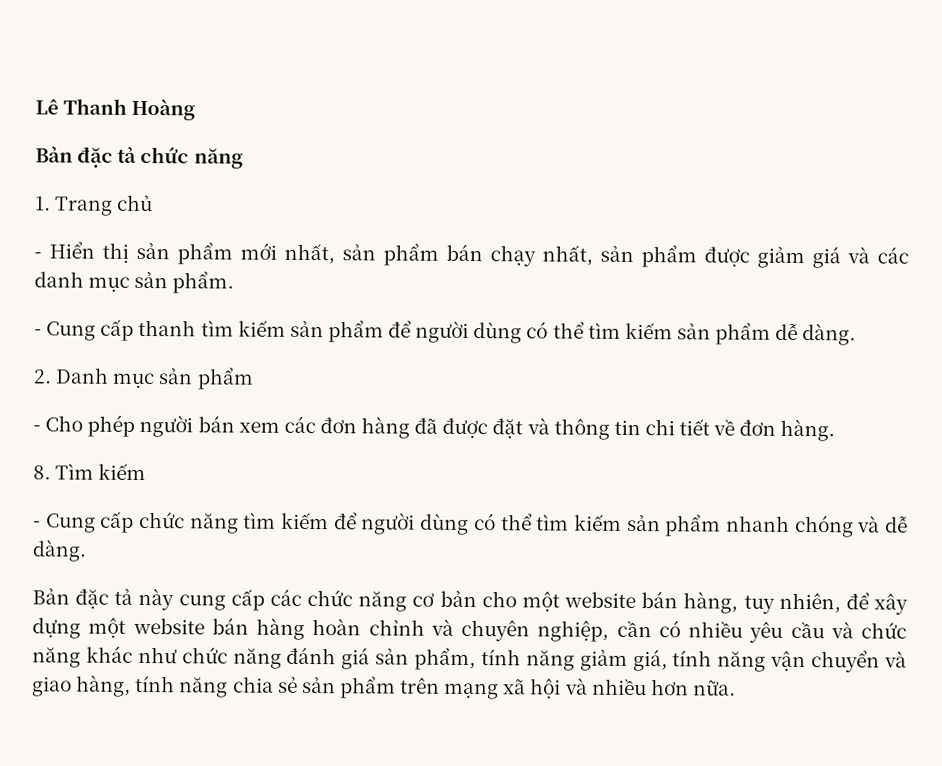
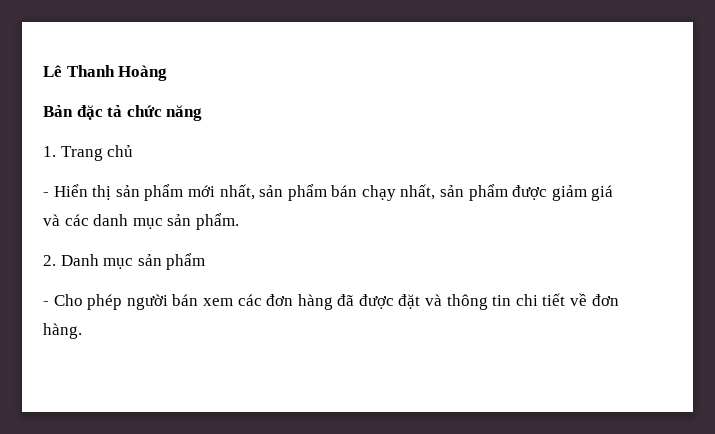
[34,319,857,346] // - Cung cấp thanh tìm kiếm sản phẩm để người dùng có thể tìm kiếm sản phẩm dễ dàng. -> (239, 221) none
[33,463,147,481] [33,511,909,538] [32,539,87,562] [32,587,908,615] [32,617,907,643] [32,645,907,673] [32,674,736,700] // 8. Tìm kiếm // - Cung cấp chức năng tìm kiếm để người dùng có thể tìm kiếm sản phẩm nhanh chóng và dễ dàng. // Bản đặc tả này cung cấp các chức năng cơ bản cho một website bán hàng, tuy nhiên, để xây dựng một website bán hàng hoàn chỉnh và chuyên nghiệp, cần có nhiều yêu cầu và chức năng khác như chức năng đánh giá sản phẩm, tính năng giảm giá, tính năng vận chuyển và giao hàng, tính năng chia sẻ sản phẩm trên mạng xã hội và nhiều hơn nữa. -> (82, 331) none

